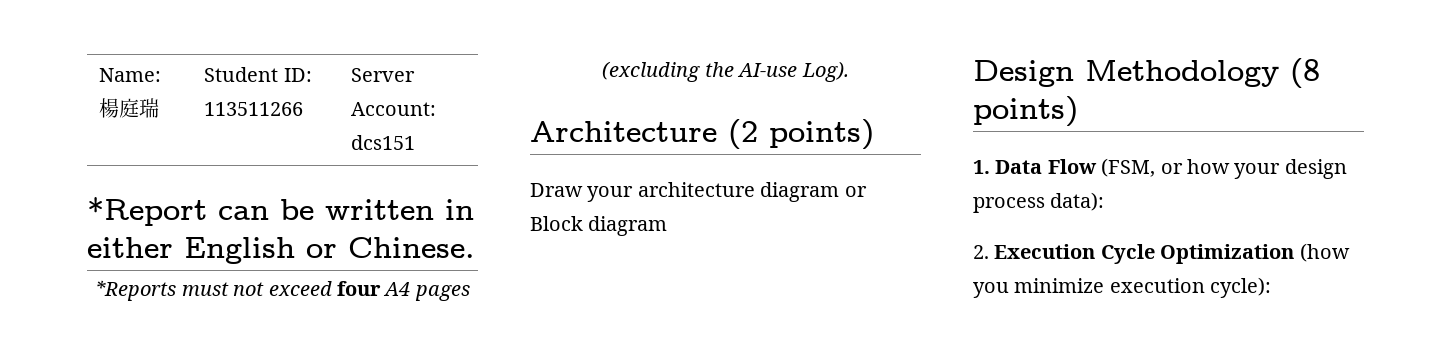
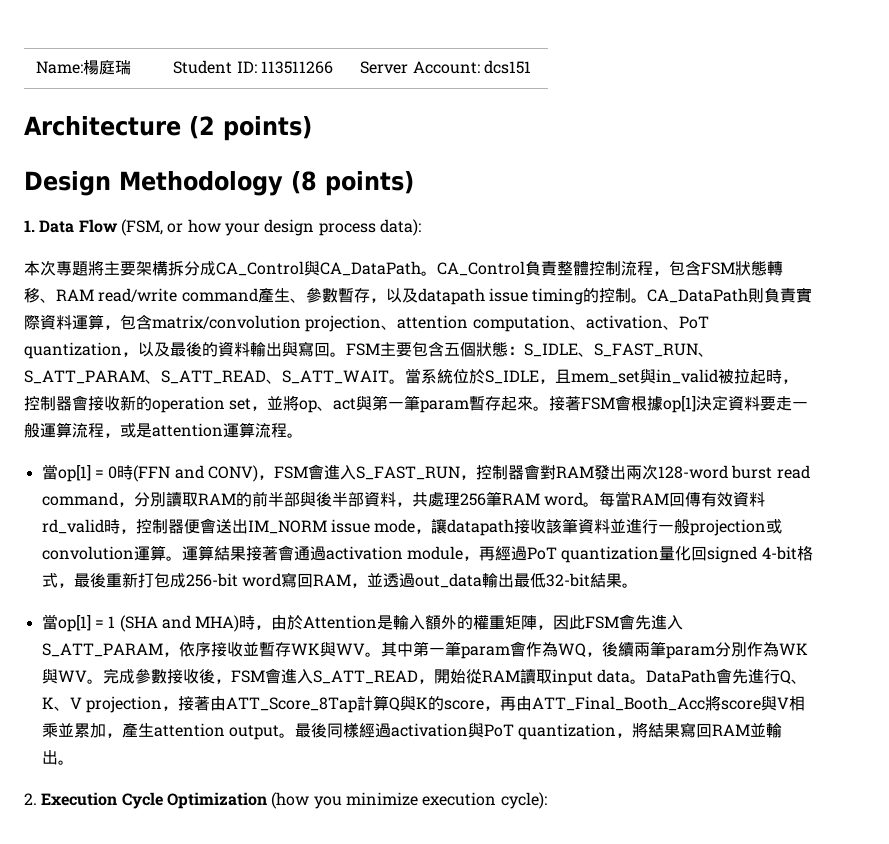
[87,197,474,226] [87,237,475,264] [95,280,470,301] [602,61,849,82] [530,119,874,150] [530,182,867,202] [530,216,668,236] *Report can be written in either English or Chinese. // *Reports must not exceed four A4 pages (excluding the AI-use Log). // Architecture (2 points) // Draw your architecture diagram or Block diagram -> [24,116,312,141] Architecture (2 points)
(1105, 201) none -> [24,260,783,276] [24,287,813,305] [24,314,709,332] [24,341,714,359] [24,368,798,384] [24,395,809,413] [24,422,303,438] [41,464,810,482] [41,491,765,507] [41,518,783,536] [41,545,813,563] [41,572,638,588] [41,614,684,632] [41,641,808,659] [41,668,807,686] [41,695,805,713] [41,722,783,740] [41,750,74,765] // 本次專題將主要架構拆分成CA_Control與CA_DataPath。CA_Control負責整體控制流程，包含FSM狀態轉移、RAM read/write command產生、參數暫存，以及datapath issue timing的控制。CA_DataPath則負責實際資料運算，包含matrix/convolution projection、attention computation、activation、PoT quantization，以及最後的資料輸出與寫回。FSM主要包含五個狀態：S_IDLE、S_FAST_RUN、S_ATT_PARAM、S_ATT_READ、S_ATT_WAIT。當系統位於S_IDLE，且mem_set與in_valid被拉起時，控制器會接收新的operation set，並將op、act與第一筆param暫存起來。接著FSM會根據op[1]決定資料要走一般運算流程，或是attention運算流程。 // 當op[1] = 0時(FFN and CONV)，FSM會進入S_FAST_RUN，控制器會對RAM發出兩次128-word burst read command，分別讀取RAM的前半部與後半部資料，共處理256筆RAM word。每當RAM回傳有效資料rd_valid時，控制器便會送出IM_NORM issue mode，讓datapath接收該筆資料並進行一般projection或convolution運算。運算結果接著會通過activation module，再經過PoT quantization量化回signed 4-bit格式，最後重新打包成256-bit word寫回RAM，並透過out_data輸出最低32-bit結果。 // 當op[1] = 1 (SHA and MHA)時，由於Attention是輸入額外的權重矩陣，因此FSM會先進入S_ATT_PARAM，依序接收並暫存WK與WV。其中第一筆param會作為WQ，後續兩筆param分別作為WK與WV。完成參數接收後，FSM會進入S_ATT_READ，開始從RAM讀取input data。DataPath會先進行Q、K、V projection，接著由ATT_Score_8Tap計算Q與K的score，再由ATT_Final_Booth_Acc將score與V相乘並累加，產生attention output。最後同樣經過activation與PoT quantization，將結果寫回RAM並輸出。

